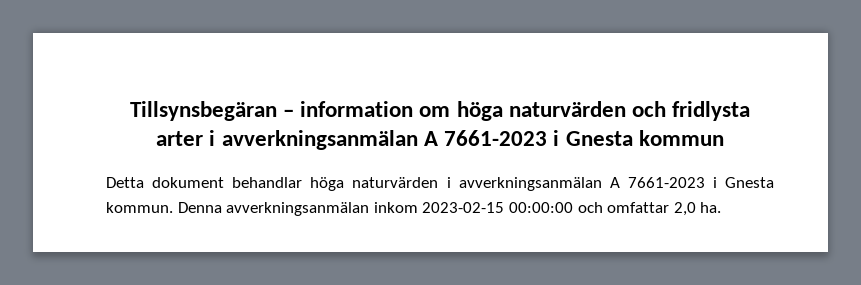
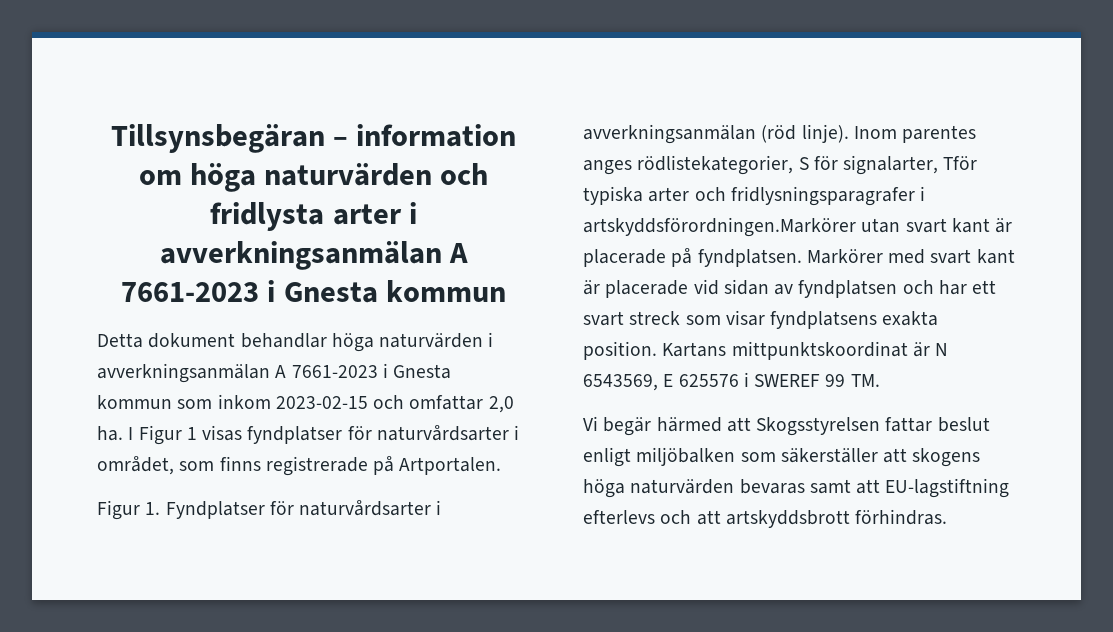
[106,202,370,216] kommun. Denna avverkningsanmälan -> [97,395,213,409] kommun som
[508,202,573,213] 00:00:00 -> (368, 402) none
(722, 207) none -> [128,425,520,445] [97,456,502,476] [97,500,442,520] [583,124,977,144] [583,155,978,175] [583,186,926,206] [583,217,1013,237] [583,248,1015,267] [583,279,997,298] [583,310,939,329] [583,341,949,360] [583,372,880,391] [583,416,990,436] [583,447,981,467] [583,478,1010,498] [583,509,948,528] I Figur 1 visas fyndplatser för naturvårdsarter i området, som finns registrerade på Artportalen. // Figur 1. Fyndplatser för naturvårdsarter i avverkningsanmälan (röd linje). Inom parentes anges rödlistekategorier, S för signalarter, Tför typiska arter och fridlysningsparagrafer i artskyddsförordningen.Markörer utan svart kant är placerade på fyndplatsen. Markörer med svart kant är placerade vid sidan av fyndplatsen och har ett svart streck som visar fyndplatsens exakta position. Kartans mittpunktskoordinat är N 6543569, E 625576 i SWEREF 99 TM. // Vi begär härmed att Skogsstyrelsen fattar beslut enligt miljöbalken som säkerställer att skogens höga naturvärden bevaras samt att EU-lagstiftning efterlevs och att artskyddsbrott förhindras.

